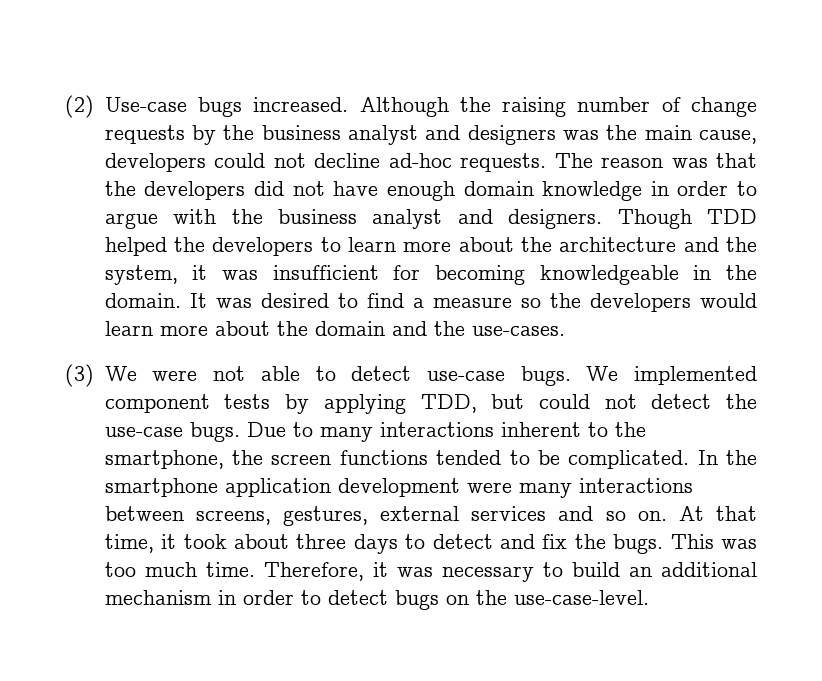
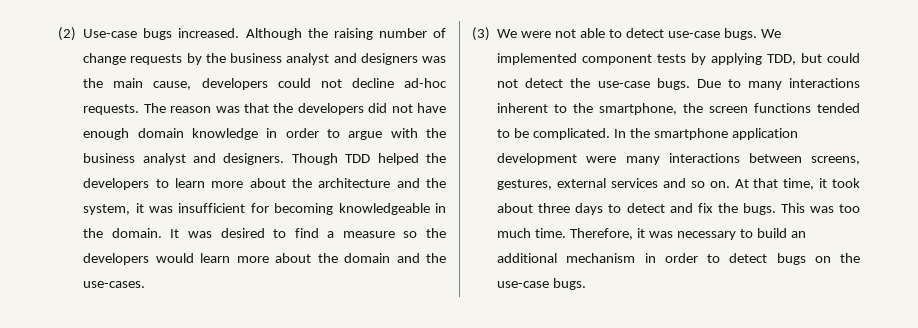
[513,590,649,605] use-case-level. -> [497,278,587,290] use-case bugs.

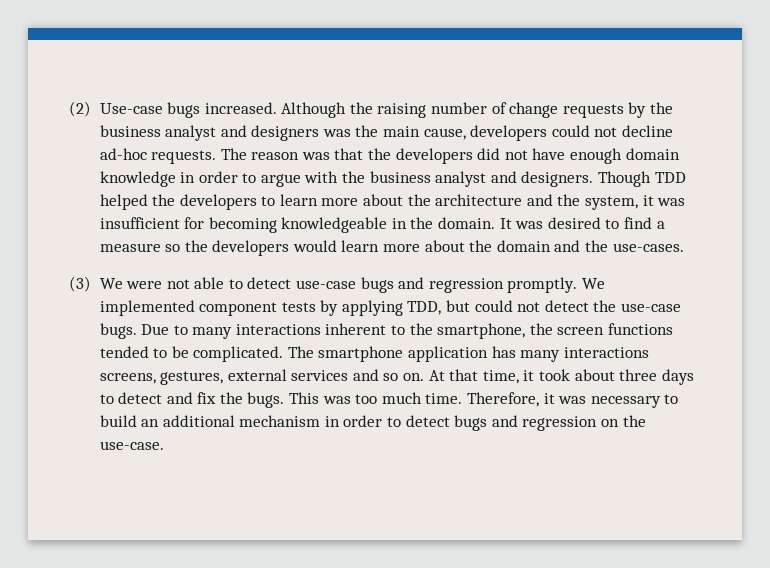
[723,28,757,40] bugs. -> [360,277,578,293] bugs and regression promptly.
[613,128,798,140] [497,153,802,165] In the smartphone application development were many interactions between -> [287,346,649,362] The smartphone application has many interactions
[814,253,860,263] [497,278,587,290] on the use-case bugs. -> [491,415,646,431] [99,441,164,450] and regression on the use-case.

